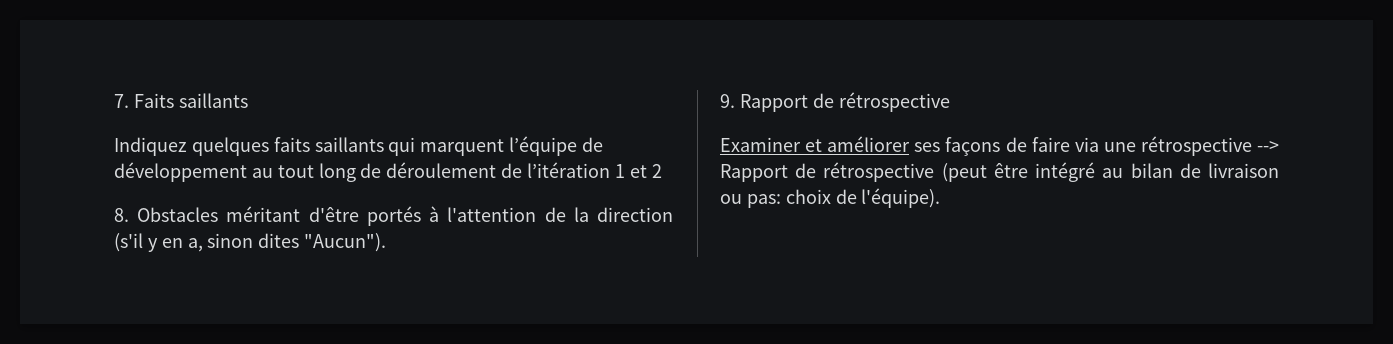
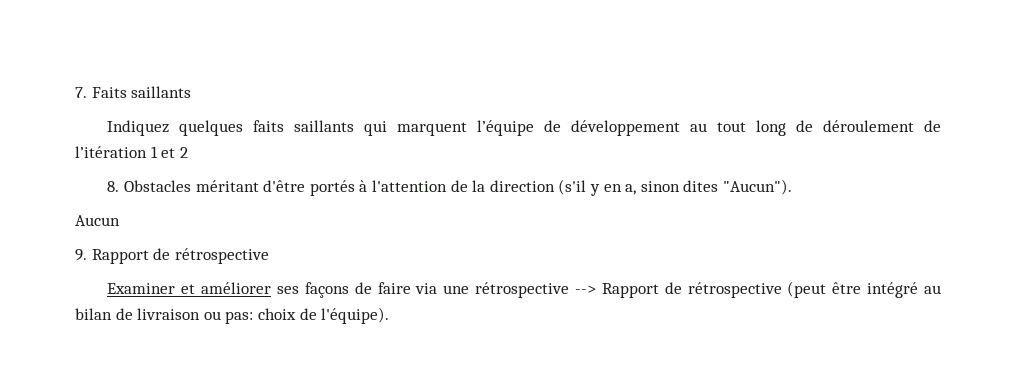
(387, 242) none -> [75,215,120,226] // Aucun

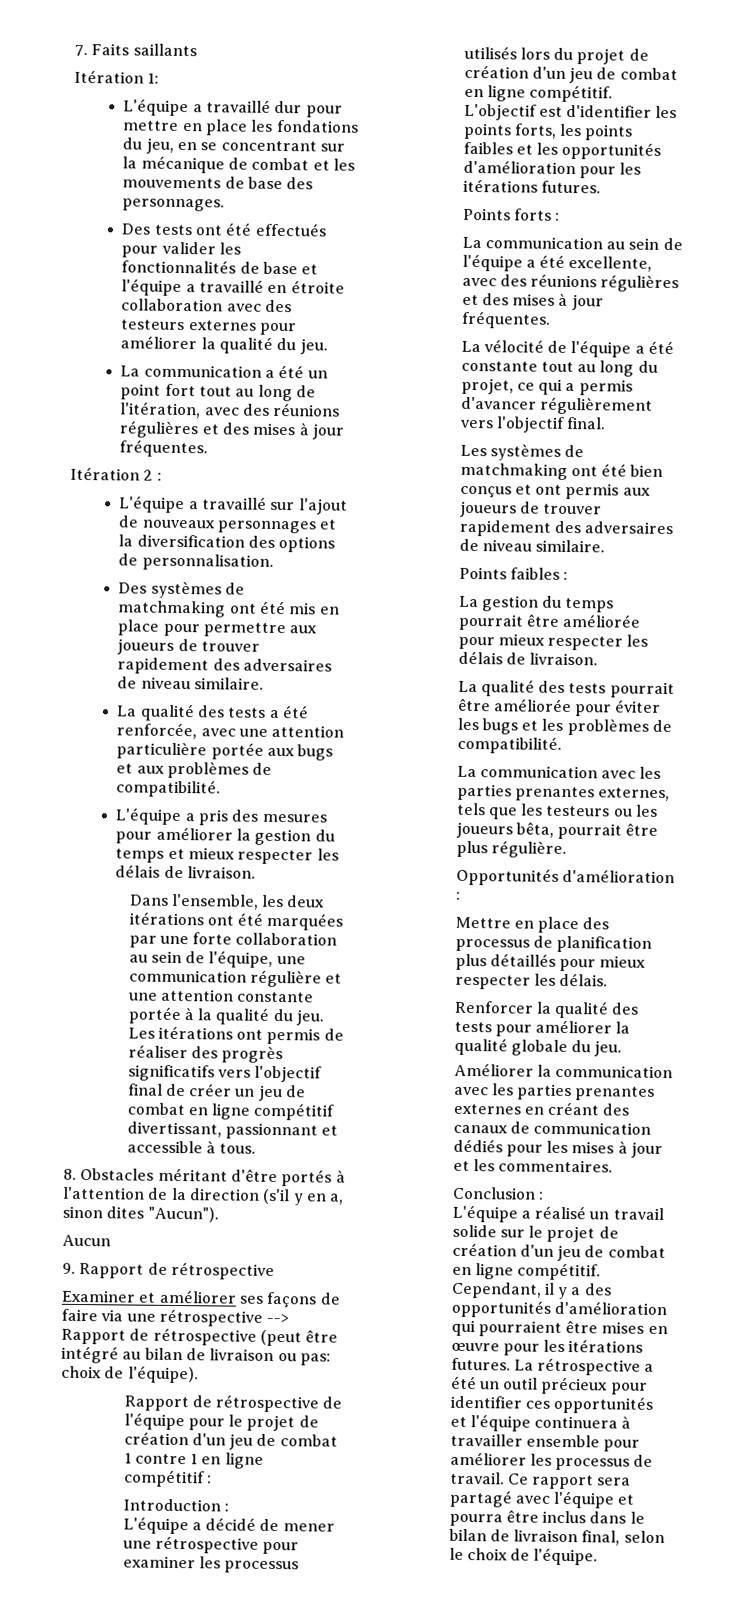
[107,120,941,136] [75,146,188,158] Indiquez quelques faits saillants qui marquent l’équipe de développement au tout long de déroulement de l’itération 1 et 2 -> [74,69,160,84] [123,98,343,118] [122,119,359,136] [122,137,345,154] [122,155,355,174] [122,176,314,190] [122,198,226,212] [121,222,327,237] [121,241,242,258] [121,259,319,275] [121,278,345,297] [121,298,293,313] [120,319,297,336] [120,335,328,355] [120,364,328,379] [120,383,316,402] [120,401,341,419] [119,420,344,440] [119,439,209,458] [70,466,162,481] [119,495,348,515] [118,515,337,534] [118,534,336,553] [118,553,274,571] [118,581,246,599] [117,600,340,618] [117,619,318,638] [117,638,261,655] [117,657,333,675] [117,676,265,690] [116,703,309,722] [116,722,345,740] [116,742,334,761] [116,761,273,779] [116,779,222,798] [115,807,327,826] [115,826,335,846] [115,847,339,865] [115,864,257,879] [128,893,326,910] [128,911,344,931] [128,932,338,948] [128,950,306,968] [128,969,343,988] [128,988,315,1003] [127,1006,325,1026] [127,1025,344,1045] [127,1044,284,1064] [127,1064,323,1083] [127,1083,307,1102] [126,1102,335,1121] [126,1121,339,1140] [126,1140,257,1154] Itération 1: // L'équipe a travaillé dur pour mettre en place les fondations du jeu, en se concentrant sur la mécanique de combat et les mouvements de base des personnages. // Des tests ont été effectués pour valider les fonctionnalités de base et l'équipe a travaillé en étroite collaboration avec des testeurs externes pour améliorer la qualité du jeu. // La communication a été un point fort tout au long de l'itération, avec des réunions régulières et des mises à jour fréquentes. // Itération 2 : // L'équipe a travaillé sur l'ajout de nouveaux personnages et la diversification des options de personnalisation. // Des systèmes de matchmaking ont été mis en place pour permettre aux joueurs de trouver rapidement des adversaires de niveau similaire. // La qualité des tests a été renforcée, avec une attention particulière portée aux bugs et aux problèmes de compatibilité. // L'équipe a pris des mesures pour améliorer la gestion du temps et mieux respecter les délais de livraison. // Dans l'ensemble, les deux itérations ont été marquées par une forte collaboration au sein de l'équipe, une communication régulière et une attention constante portée à la qualité du jeu. Les itérations ont permis de réaliser des progrès significatifs vers l'objectif final de créer un jeu de combat en ligne compétitif divertissant, passionnant et accessible à tous.
(390, 315) none -> [123,1394,343,1413] [123,1412,319,1432] [123,1431,338,1450] [123,1452,264,1469] [123,1469,212,1488] [122,1498,229,1512] [122,1516,335,1535] [122,1535,300,1555] [122,1555,300,1574] [463,45,649,65] [463,64,678,84] [463,84,614,103] [463,103,678,121] [462,122,634,141] [462,141,662,160] [462,159,642,179] [462,178,601,194] [462,207,561,221] [461,236,683,251] [461,253,653,272] [461,273,680,293] [461,292,604,311] [460,310,551,329] [460,339,675,358] [460,360,658,377] [460,377,633,396] [460,396,653,415] [459,416,607,433] [459,444,585,461] [459,462,664,480] [459,482,651,500] [459,500,603,518] [458,519,674,537] [458,538,606,553] [458,566,569,581] [458,595,615,613] [457,613,642,631] [457,633,649,651] [457,650,599,666] [457,679,675,699] [457,697,662,717] [456,717,673,736] [456,735,562,754] [456,765,662,779] [456,783,671,802] [455,802,659,820] [455,821,659,840] [455,840,567,859] [455,867,675,886] [455,891,461,900] [454,916,610,934] [454,935,653,953] [454,953,647,972] [454,972,609,990] [453,1000,640,1019] [453,1019,631,1037] [453,1037,623,1057] [453,1062,674,1079] [453,1083,656,1101] [452,1101,630,1116] [452,1121,652,1135] [452,1138,664,1159] [452,1159,614,1173] [451,1186,544,1200] [451,1204,664,1223] [451,1224,619,1243] [451,1242,666,1262] [451,1262,602,1281] [450,1281,612,1300] [450,1299,667,1318] [450,1319,668,1337] [450,1339,644,1356] [450,1357,655,1376] [450,1375,648,1395] [449,1395,654,1414] [449,1414,632,1432] [449,1433,641,1452] [449,1451,654,1471] [449,1471,632,1490] [448,1489,635,1509] [448,1509,645,1527] [448,1528,665,1546] [448,1547,599,1566] // Rapport de rétrospective de l'équipe pour le projet de création d'un jeu de combat 1 contre 1 en ligne compétitif : // Introduction : // L'équipe a décidé de mener une rétrospective pour examiner les processus utilisés lors du projet de création d'un jeu de combat en ligne compétitif. L'objectif est d'identifier les points forts, les points faibles et les opportunités d'amélioration pour les itérations futures. // Points forts : // La communication au sein de l'équipe a été excellente, avec des réunions régulières et des mises à jour fréquentes. // La vélocité de l'équipe a été constante tout au long du projet, ce qui a permis d'avancer régulièrement vers l'objectif final. // Les systèmes de matchmaking ont été bien conçus et ont permis aux joueurs de trouver rapidement des adversaires de niveau similaire. // Points faibles : // La gestion du temps pourrait être améliorée pour mieux respecter les délais de livraison. // La qualité des tests pourrait être améliorée pour éviter les bugs et les problèmes de compatibilité. // La communication avec les parties prenantes externes, tels que les testeurs ou les joueurs bêta, pourrait être plus régulière. // Opportunités d'amélioration : // Mettre en place des processus de planification plus détaillés pour mieux respecter les délais. // Renforcer la qualité des tests pour améliorer la qualité globale du jeu. // Améliorer la communication avec les parties prenantes externes en créant des canaux de communication dédiés pour les mises à jour et les commentaires. // Conclusion : // L'équipe a réalisé un travail solide sur le projet de création d'un jeu de combat en ligne compétitif. Cependant, il y a des opportunités d'amélioration qui pourraient être mises en œuvre pour les itérations futures. La rétrospective a été un outil précieux pour identifier ces opportunités et l'équipe continuera à travailler ensemble pour améliorer les processus de travail. Ce rapport sera partagé avec l'équipe et pourra être inclus dans le bilan de livraison final, selon le choix de l'équipe.

